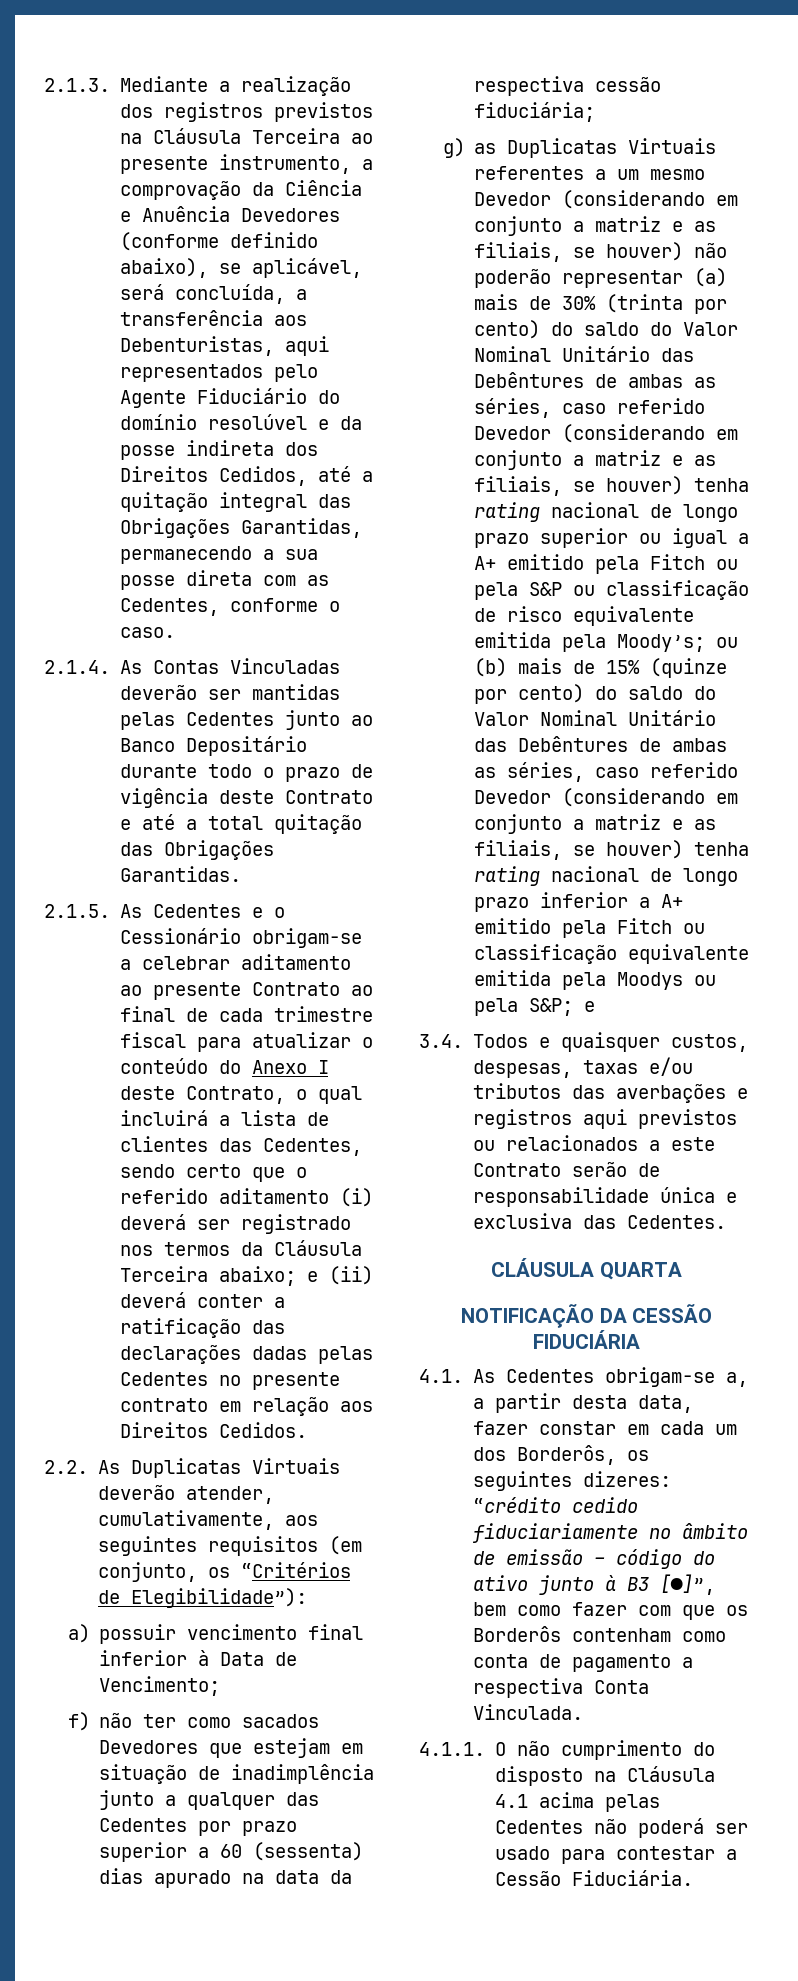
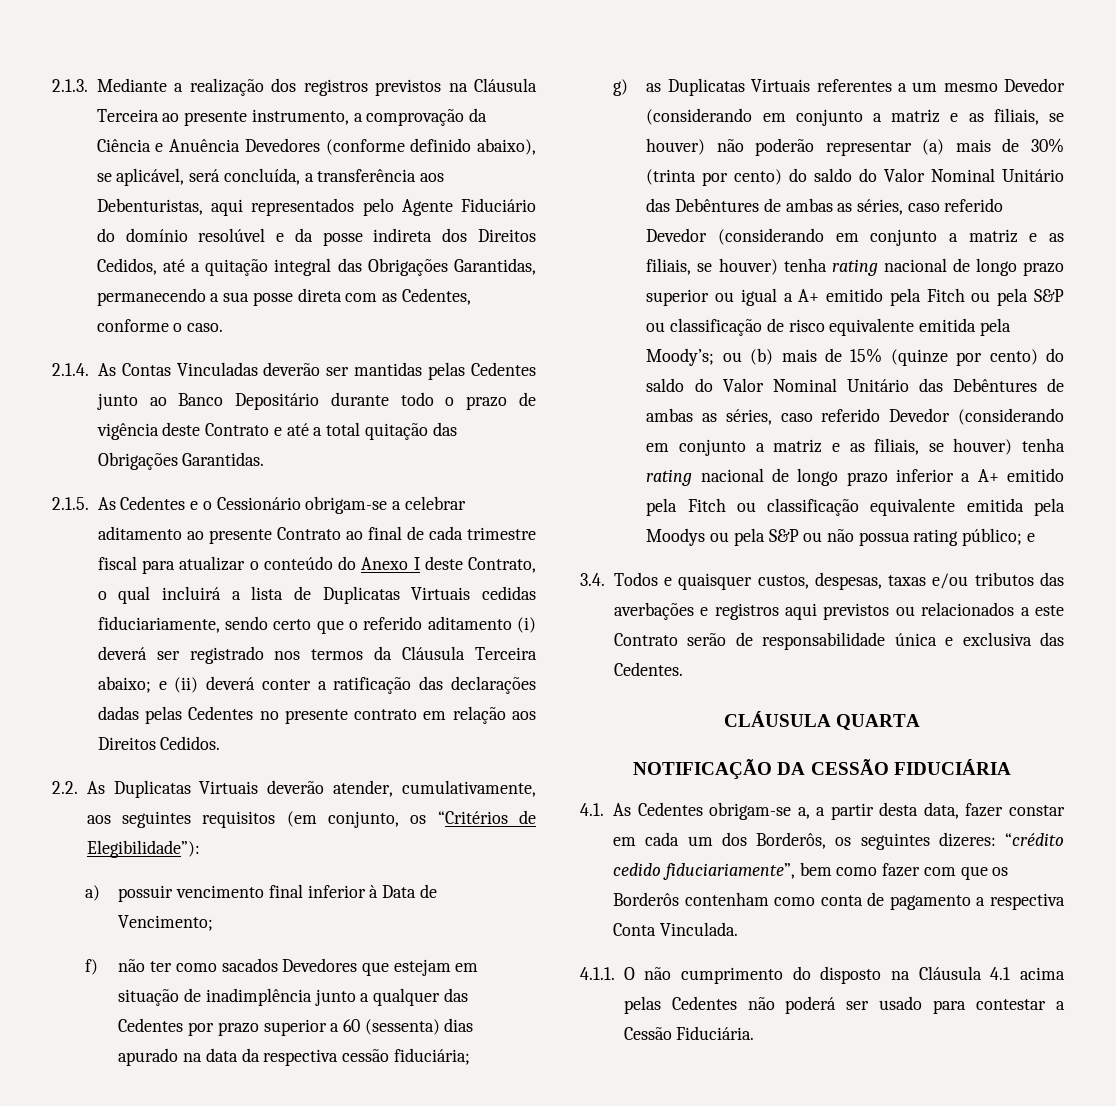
[119,1136,362,1156] clientes das Cedentes, -> [322,586,536,604] [97,616,220,633] Duplicatas Virtuais cedidas fiduciariamente,
[529,998,574,1016] S&P; -> [768,528,1023,546] S&P ou não possua rating público;
[472,1523,748,1543] [472,1549,715,1569] [472,1574,715,1595] fiduciariamente no âmbito de emissão – código do ativo junto à B3 [●]”, -> [662,863,795,880] fiduciariamente”,

